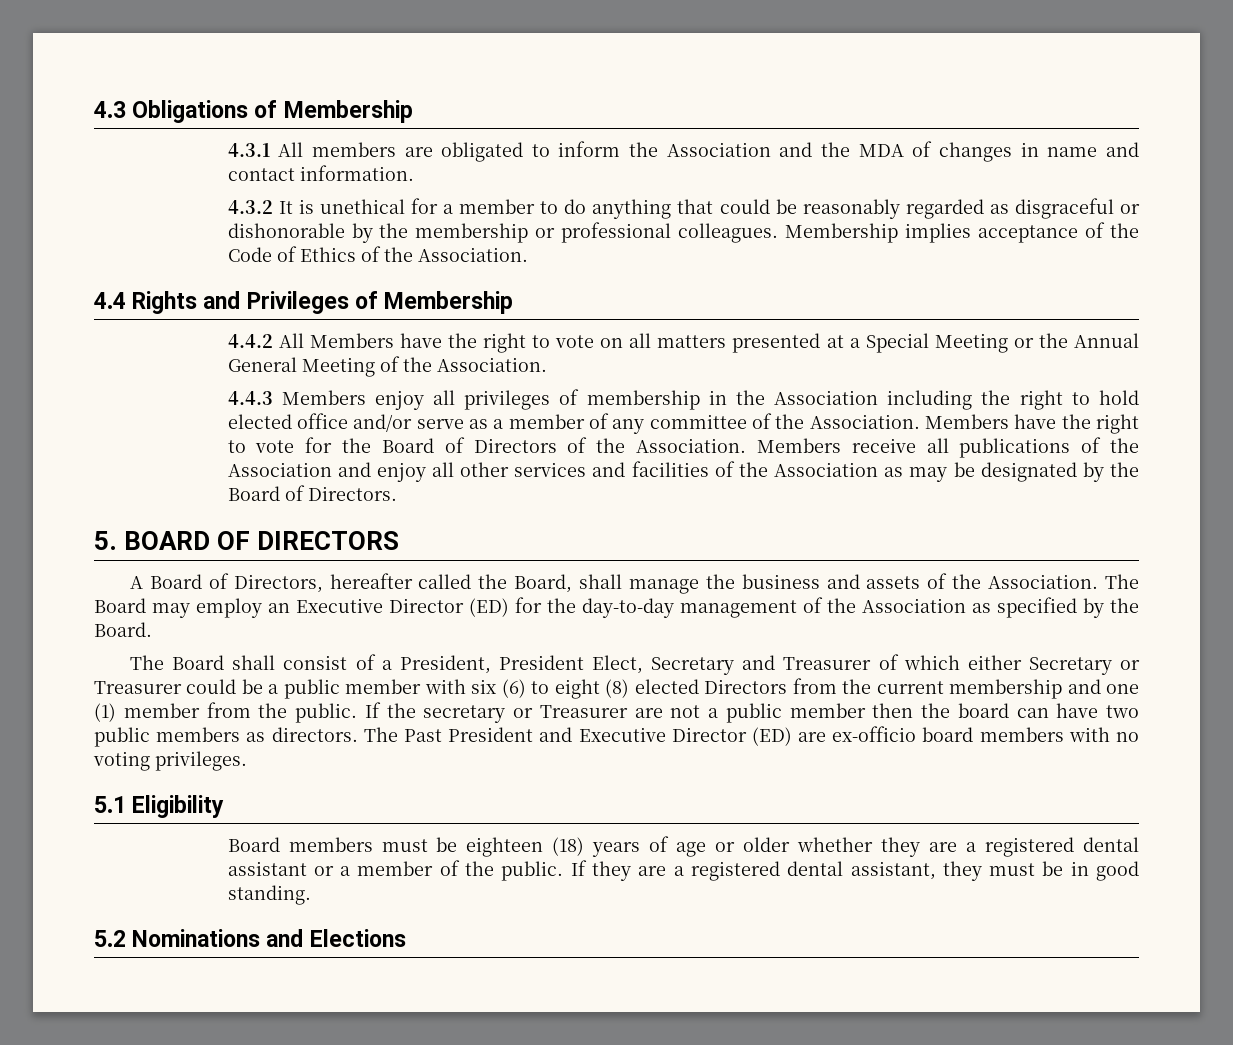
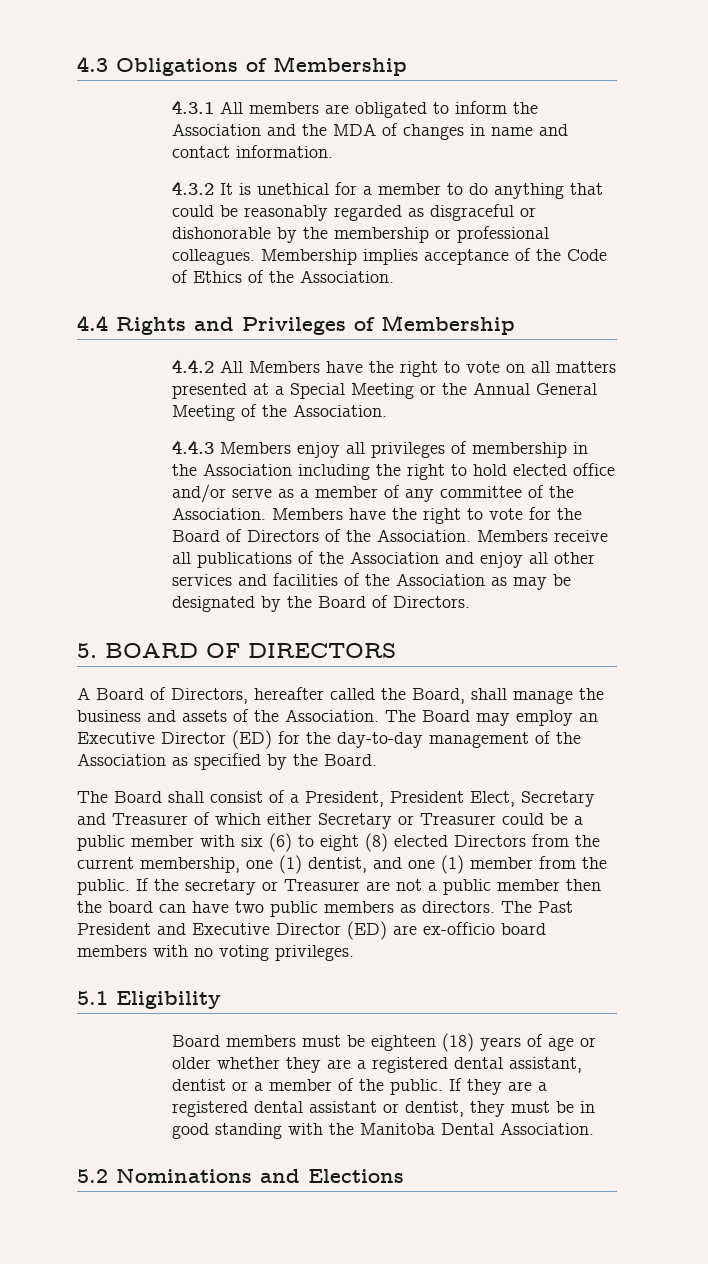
[949,679,1063,699] membership -> [140,855,367,874] membership, one (1) dentist,
[227,861,307,876] assistant -> [509,1057,583,1073] [172,1079,227,1091] assistant, dentist
[850,861,936,880] assistant, -> [309,1101,465,1117] assistant or dentist,
[227,885,311,905] standing. -> [215,1122,595,1139] standing with the Manitoba Dental Association.

